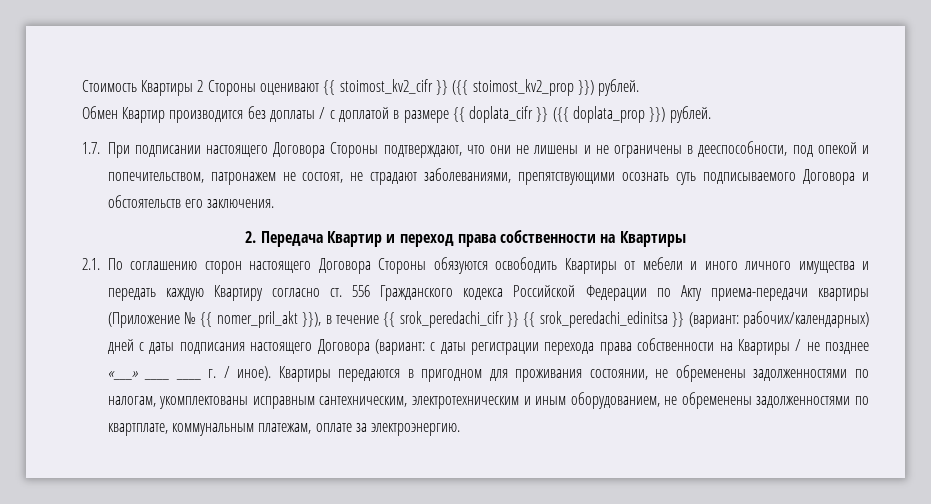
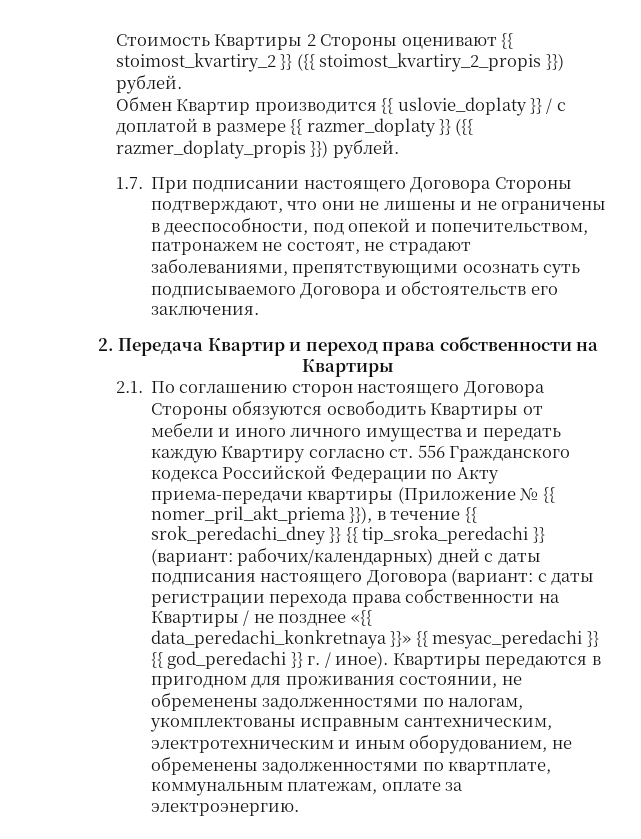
[339,79,574,96] stoimost_kv2_cifr }} ({{ stoimost_kv2_prop -> [115,53,542,72] stoimost_kvartiry_2 }} ({{ stoimost_kvartiry_2_propis
[247,106,315,122] без доплаты -> [381,97,543,116] {{ uslovie_doplaty }}
[469,106,646,123] doplata_cifr }} ({{ doplata_prop -> [306,118,474,137] [115,140,306,159] razmer_doplaty }} ({{ razmer_doplaty_propis
[216,311,298,328] nomer_pril_akt -> [150,506,346,524] nomer_pril_akt_priema
[399,311,668,328] srok_peredachi_cifr }} {{ srok_peredachi_edinitsa -> [150,526,529,545] srok_peredachi_dney }} {{ tip_sroka_peredachi
[107,371,201,380] «___» ____ ____ -> [350,610,372,626] [150,630,599,649] [150,651,303,669] «{{ data_peredachi_konkretnaya }}» {{ mesyac_peredachi }} {{ god_peredachi }}

